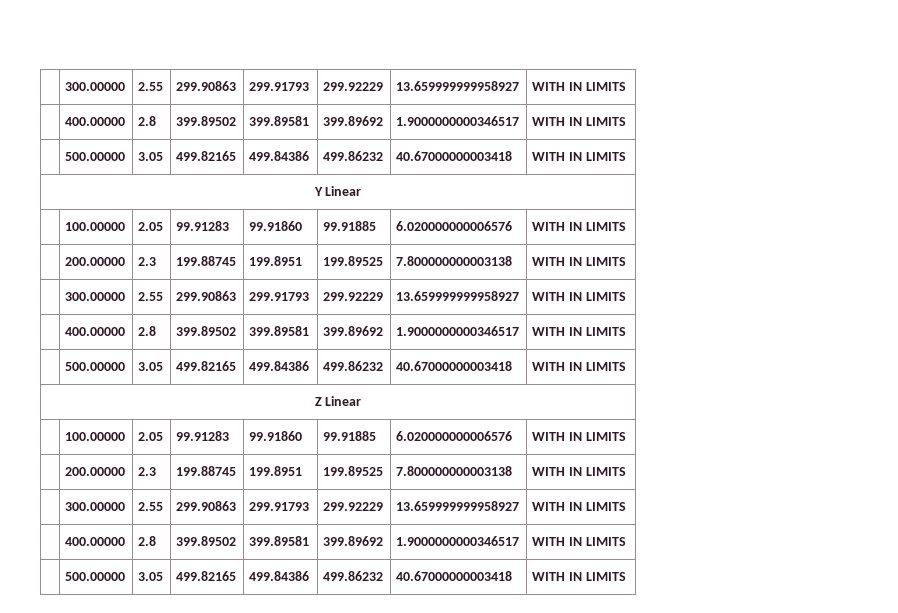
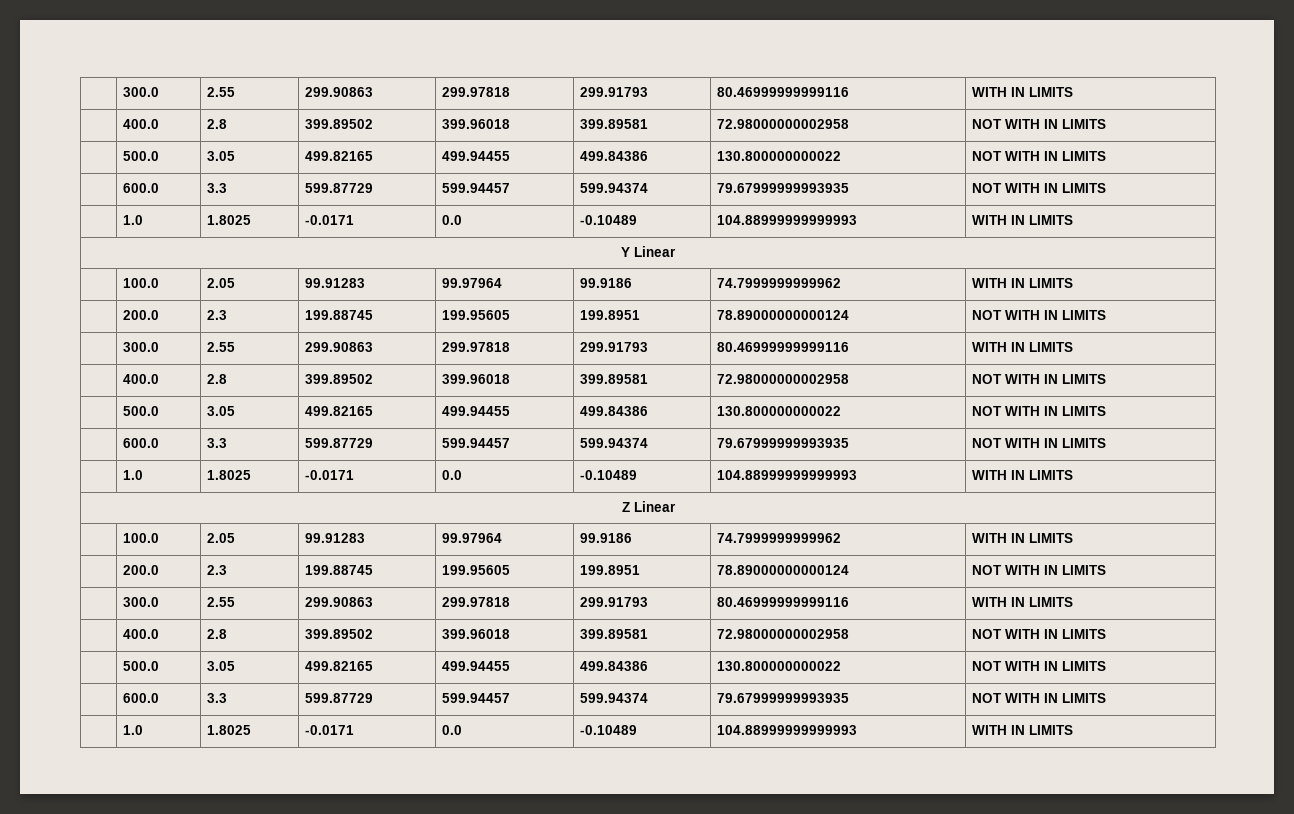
[65,82,126,91] [138,82,164,91] [176,81,237,91] [249,82,310,91] [323,82,384,91] [396,81,520,91] [532,82,626,91] [65,117,126,126] [138,116,157,126] [176,116,237,126] [249,116,310,126] [323,116,384,126] [396,116,520,126] [532,117,626,126] [65,152,126,161] [138,152,164,161] [176,151,237,161] [249,151,310,161] [323,151,384,161] [396,151,513,161] | 300.00000 | 2.55 | 299.90863 | 299.91793 | 299.92229 | 13.659999999958927 | WITH IN LIMITS // | 400.00000 | 2.8 | 399.89502 | 399.89581 | 399.89692 | 1.9000000000346517 | WITH IN LIMITS // | 500.00000 | 3.05 | 499.82165 | 499.84386 | 499.86232 | 40.67000000003418 -> [123,87,160,97] [207,87,236,97] [305,87,374,97] [442,87,511,97] [580,87,649,97] [717,87,850,97] [972,87,1074,97] [123,119,160,129] [207,119,228,129] [305,119,374,129] [442,119,511,129] [580,119,649,129] [717,119,850,129] [972,119,1107,129] [123,151,160,161] [207,151,236,161] [305,151,374,161] [442,151,511,161] [580,151,649,161] [717,151,842,161] [972,151,1107,161] [123,183,160,193] [207,183,228,193] [305,183,374,193] [442,183,511,193] [580,183,649,193] [717,183,850,193] [972,183,1107,193] [123,215,144,225] [207,215,252,225] [305,215,355,225] [442,215,463,225] [580,215,638,225] [717,215,858,225] | 300.0 | 2.55 | 299.90863 | 299.97818 | 299.91793 | 80.46999999999116 | WITH IN LIMITS // | 400.0 | 2.8 | 399.89502 | 399.96018 | 399.89581 | 72.98000000002958 | NOT WITH IN LIMITS // | 500.0 | 3.05 | 499.82165 | 499.94455 | 499.84386 | 130.800000000022 | NOT WITH IN LIMITS // | 600.0 | 3.3 | 599.87729 | 599.94457 | 599.94374 | 79.67999999993935 | NOT WITH IN LIMITS // | 1.0 | 1.8025 | -0.0171 | 0.0 | -0.10489 | 104.88999999999993
[65,222,126,231] [138,222,164,231] [176,221,230,231] [249,221,303,231] [323,221,377,231] [396,221,513,231] [532,222,626,231] [65,257,126,266] [138,257,157,266] [176,256,237,266] [249,256,303,266] [323,256,384,266] [396,256,513,266] [532,257,626,266] [65,292,126,301] [138,292,164,301] [176,291,237,301] [249,292,310,301] [323,292,384,301] [396,291,520,301] [532,292,626,301] [65,327,126,336] [138,326,157,336] [176,326,237,336] [249,326,310,336] [323,326,384,336] [396,326,520,336] [532,327,626,336] [65,362,126,371] [138,362,164,371] [176,361,237,371] [249,361,310,371] [323,361,384,371] [396,361,513,371] 100.00000 | 2.05 | 99.91283 | 99.91860 | 99.91885 | 6.020000000006576 | WITH IN LIMITS // | 200.00000 | 2.3 | 199.88745 | 199.8951 | 199.89525 | 7.800000000003138 | WITH IN LIMITS // | 300.00000 | 2.55 | 299.90863 | 299.91793 | 299.92229 | 13.659999999958927 | WITH IN LIMITS // | 400.00000 | 2.8 | 399.89502 | 399.89581 | 399.89692 | 1.9000000000346517 | WITH IN LIMITS // | 500.00000 | 3.05 | 499.82165 | 499.84386 | 499.86232 | 40.67000000003418 -> [123,278,160,288] [207,278,236,288] [305,278,366,288] [442,278,503,288] [580,278,633,288] [717,278,842,288] [972,278,1074,288] [123,310,160,320] [207,310,228,320] [305,310,374,320] [442,310,511,320] [580,310,641,320] [717,310,850,320] [972,310,1107,320] [123,342,160,352] [207,342,236,352] [305,342,374,352] [442,342,511,352] [580,342,649,352] [717,342,850,352] [972,342,1074,352] [123,374,160,384] [207,374,228,384] [305,374,374,384] [442,374,511,384] [580,374,649,384] [717,374,850,384] [972,374,1107,384] [123,406,160,416] [207,406,236,416] [305,406,374,416] [442,406,511,416] [580,406,649,416] [717,406,842,416] [972,406,1107,416] [123,438,160,448] [207,438,228,448] [305,438,374,448] [442,438,511,448] [580,438,649,448] [717,438,850,448] [972,438,1107,448] [123,470,144,480] [207,470,252,480] [305,470,355,480] [442,470,463,480] [580,470,638,480] [717,470,858,480] 100.0 | 2.05 | 99.91283 | 99.97964 | 99.9186 | 74.7999999999962 | WITH IN LIMITS // | 200.0 | 2.3 | 199.88745 | 199.95605 | 199.8951 | 78.89000000000124 | NOT WITH IN LIMITS // | 300.0 | 2.55 | 299.90863 | 299.97818 | 299.91793 | 80.46999999999116 | WITH IN LIMITS // | 400.0 | 2.8 | 399.89502 | 399.96018 | 399.89581 | 72.98000000002958 | NOT WITH IN LIMITS // | 500.0 | 3.05 | 499.82165 | 499.94455 | 499.84386 | 130.800000000022 | NOT WITH IN LIMITS // | 600.0 | 3.3 | 599.87729 | 599.94457 | 599.94374 | 79.67999999993935 | NOT WITH IN LIMITS // | 1.0 | 1.8025 | -0.0171 | 0.0 | -0.10489 | 104.88999999999993
[65,432,126,441] [138,432,164,441] [176,431,230,441] [249,431,303,441] [323,431,377,441] [396,431,513,441] [532,432,626,441] [65,467,126,476] [138,467,157,476] [176,466,237,476] [249,466,303,476] [323,466,384,476] [396,466,513,476] [532,467,626,476] [65,502,126,511] [138,502,164,511] [176,501,237,511] [249,502,310,511] [323,502,384,511] [396,501,520,511] [532,502,626,511] [65,537,126,546] [138,536,157,546] [176,536,237,546] [249,536,310,546] [323,536,384,546] [396,536,520,546] [532,537,626,546] [65,572,126,581] [138,572,164,581] [176,571,237,581] [249,571,310,581] [323,571,384,581] [396,571,513,581] 100.00000 | 2.05 | 99.91283 | 99.91860 | 99.91885 | 6.020000000006576 | WITH IN LIMITS // | 200.00000 | 2.3 | 199.88745 | 199.8951 | 199.89525 | 7.800000000003138 | WITH IN LIMITS // | 300.00000 | 2.55 | 299.90863 | 299.91793 | 299.92229 | 13.659999999958927 | WITH IN LIMITS // | 400.00000 | 2.8 | 399.89502 | 399.89581 | 399.89692 | 1.9000000000346517 | WITH IN LIMITS // | 500.00000 | 3.05 | 499.82165 | 499.84386 | 499.86232 | 40.67000000003418 -> [123,533,160,543] [207,533,236,543] [305,533,366,543] [442,533,503,543] [580,533,633,543] [717,533,842,543] [972,533,1074,543] [123,565,160,575] [207,565,228,575] [305,565,374,575] [442,565,511,575] [580,565,641,575] [717,565,850,575] [972,565,1107,575] [123,597,160,607] [207,597,236,607] [305,597,374,607] [442,597,511,607] [580,597,649,607] [717,597,850,607] [972,597,1074,607] [123,629,160,639] [207,629,228,639] [305,629,374,639] [442,629,511,639] [580,629,649,639] [717,629,850,639] [972,629,1107,639] [123,661,160,671] [207,661,236,671] [305,661,374,671] [442,661,511,671] [580,661,649,671] [717,661,842,671] [972,661,1107,671] [123,693,160,703] [207,693,228,703] [305,693,374,703] [442,693,511,703] [580,693,649,703] [717,693,850,703] [972,693,1107,703] [123,725,144,735] [207,725,252,735] [305,725,355,735] [442,725,463,735] [580,725,638,735] [717,725,858,735] 100.0 | 2.05 | 99.91283 | 99.97964 | 99.9186 | 74.7999999999962 | WITH IN LIMITS // | 200.0 | 2.3 | 199.88745 | 199.95605 | 199.8951 | 78.89000000000124 | NOT WITH IN LIMITS // | 300.0 | 2.55 | 299.90863 | 299.97818 | 299.91793 | 80.46999999999116 | WITH IN LIMITS // | 400.0 | 2.8 | 399.89502 | 399.96018 | 399.89581 | 72.98000000002958 | NOT WITH IN LIMITS // | 500.0 | 3.05 | 499.82165 | 499.94455 | 499.84386 | 130.800000000022 | NOT WITH IN LIMITS // | 600.0 | 3.3 | 599.87729 | 599.94457 | 599.94374 | 79.67999999993935 | NOT WITH IN LIMITS // | 1.0 | 1.8025 | -0.0171 | 0.0 | -0.10489 | 104.88999999999993

